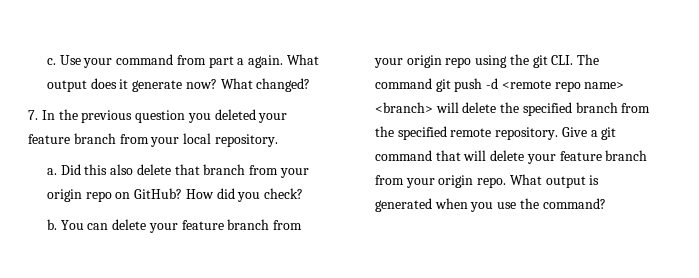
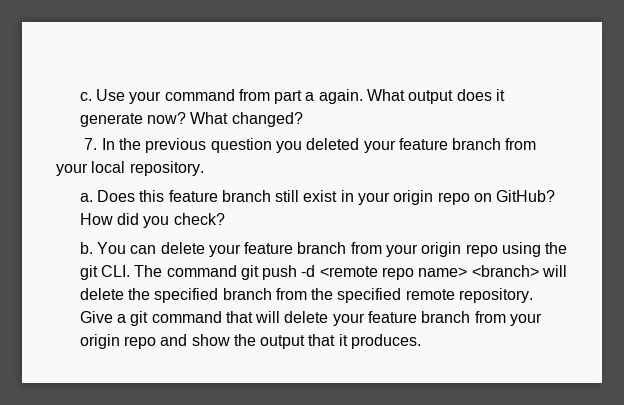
[60,164,279,175] Did this also delete that branch from -> [96,190,354,202] Does this feature branch still exist in
[477,174,600,188] [374,198,606,212] repo. What output is generated when you use the command? -> [123,334,422,349] repo and show the output that it produces.

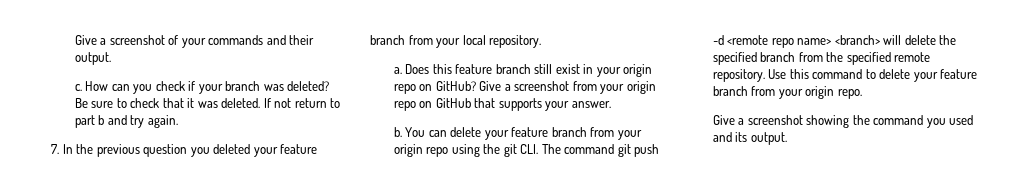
[79,89,506,104] [79,112,303,127] c. Use your command from part a again. What output does it generate now? What changed? -> [74,35,315,48] [74,52,111,65] [74,81,330,94] [74,98,341,108] [74,115,178,128] Give a screenshot of your commands and their output. // c. How can you check if your branch was deleted? Be sure to check that it was deleted. If not return to part b and try again.
[79,213,225,228] How did you check? -> [479,81,656,94] [393,98,611,111] Give a screenshot from your origin repo on GitHub that supports your answer.
[79,311,543,326] [79,334,422,349] Give a git command that will delete your feature branch from your origin repo and show the output that it produces. -> [768,69,978,82] [712,86,862,99] [712,115,974,128] [712,132,787,145] Use this command to delete your feature branch from your origin repo. // Give a screenshot showing the command you used and its output.

